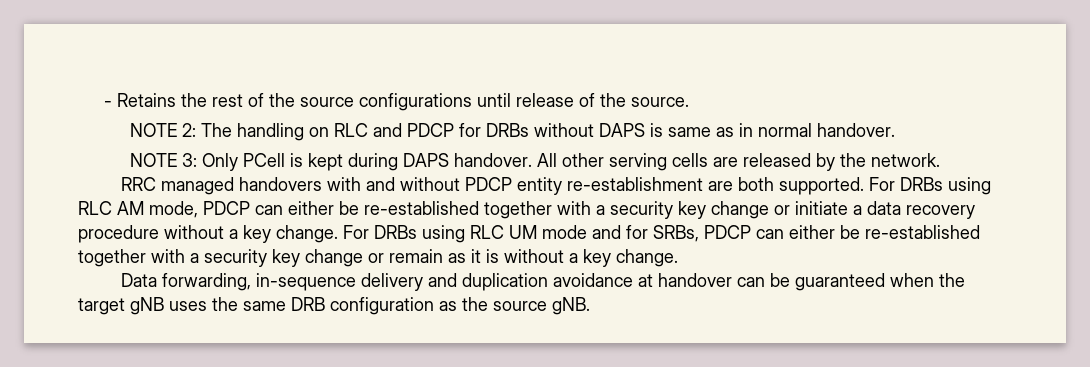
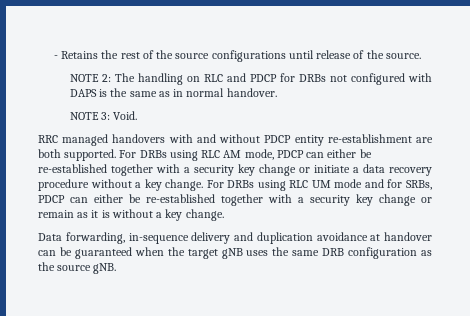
[534,123,595,137] without -> [330,73,432,85] not configured with
(664, 130) none -> [110,88,128,97] the
[202,153,941,171] Only PCell is kept during DAPS handover. All other serving cells are released by the network. -> [113,111,138,120] Void.

